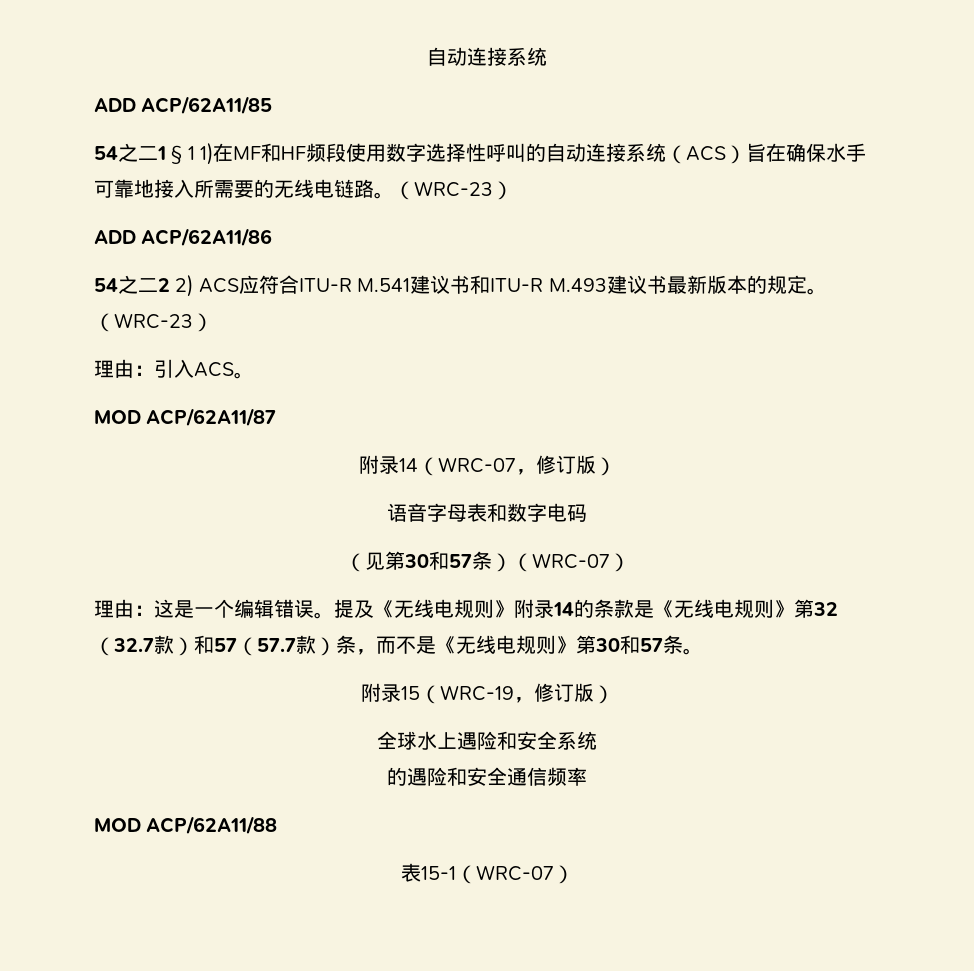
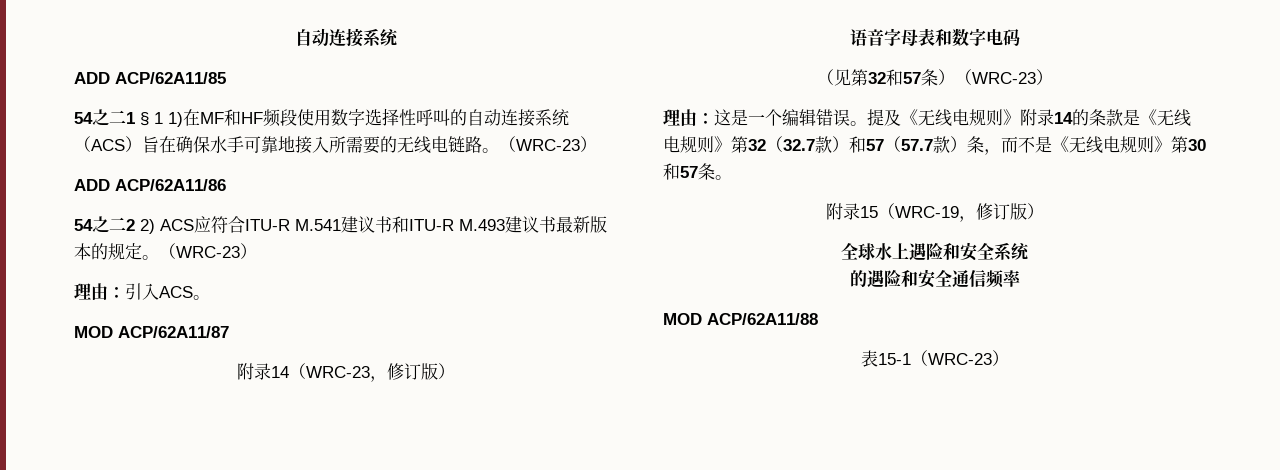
[437,457,516,473] WRC-07 -> [305,366,370,378] WRC-23
[403,554,429,568] 30 -> [867,72,886,84] 32
[531,553,610,569] WRC-07 -> [971,72,1036,84] WRC-23
[475,865,554,881] WRC-07 -> [927,353,992,365] WRC-23

